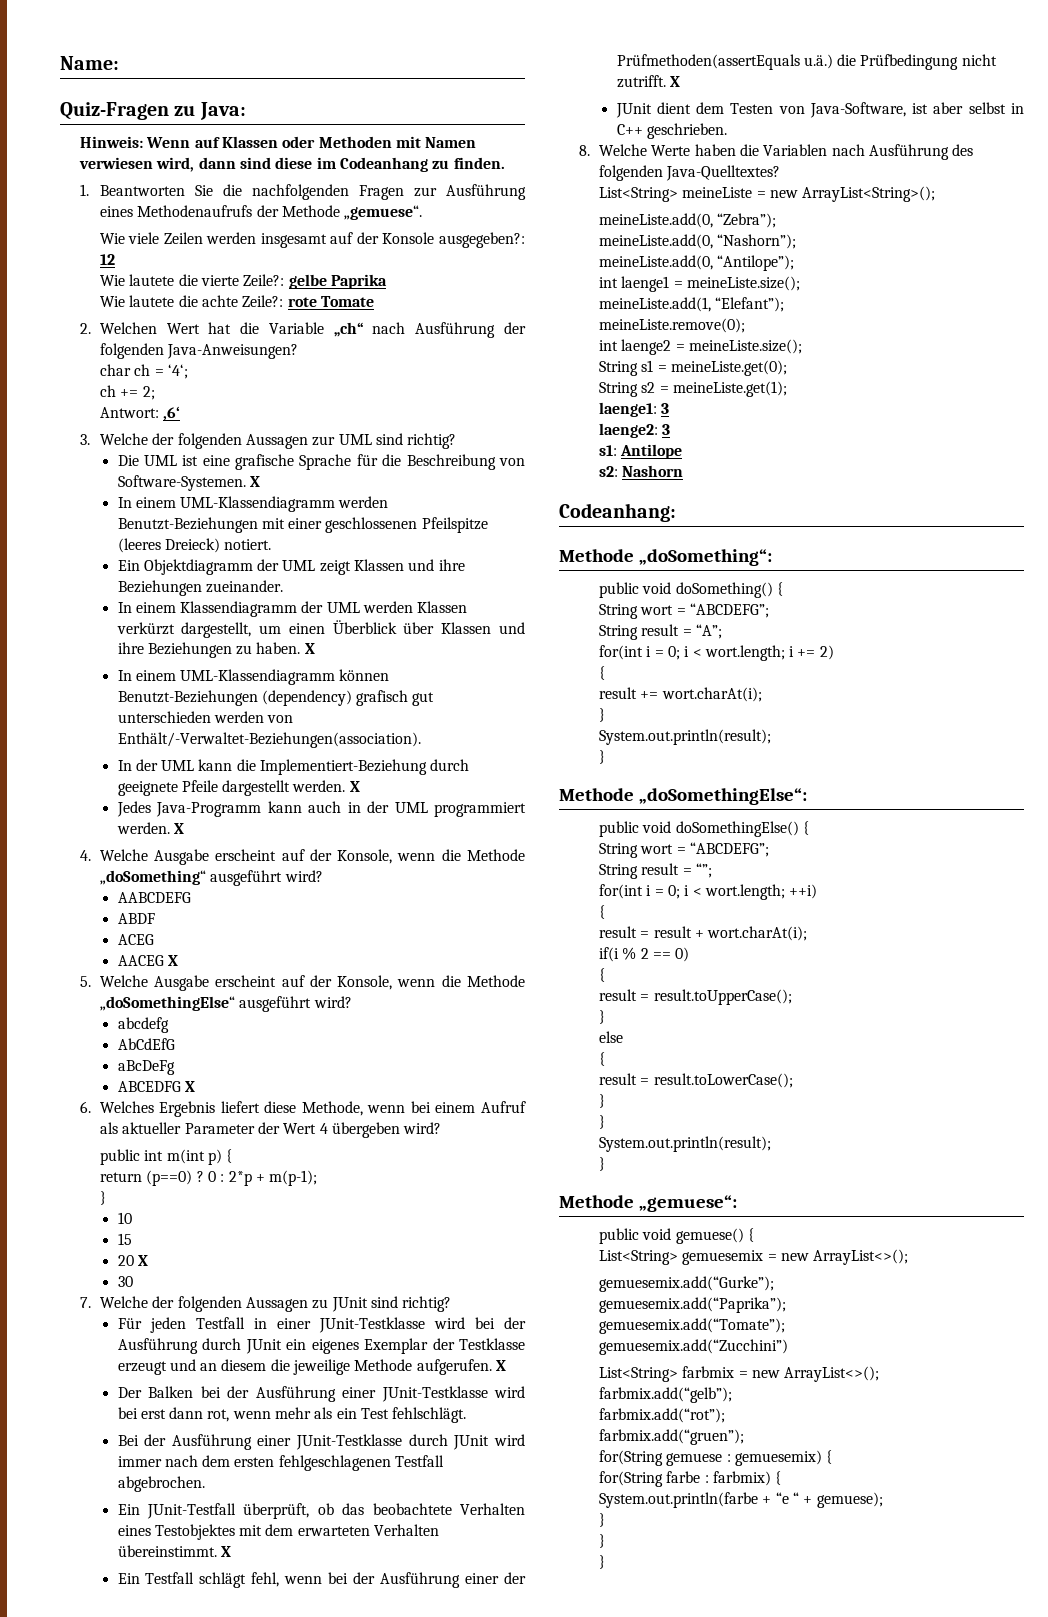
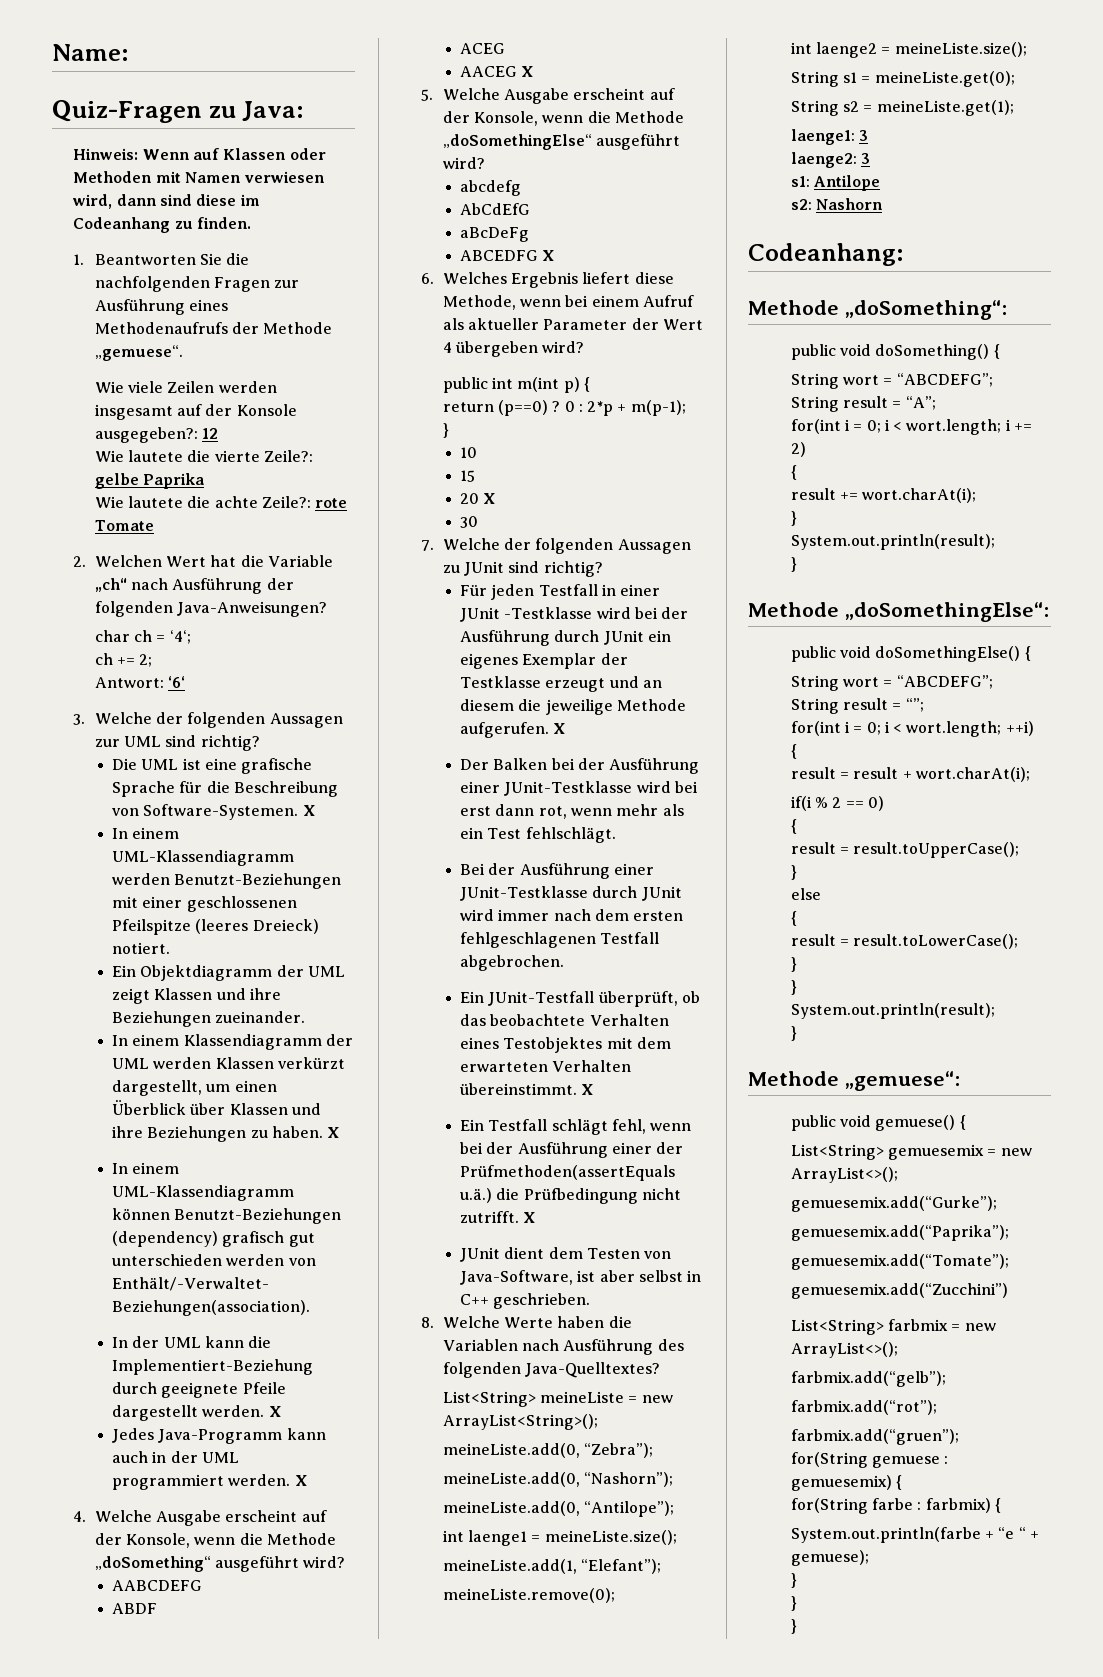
[163,406,181,421] ‚6‘ -> [167,676,185,688] ‘6‘
[318,1317,425,1333] JUnit-Testklasse -> [460,607,593,622] JUnit -Testklasse

